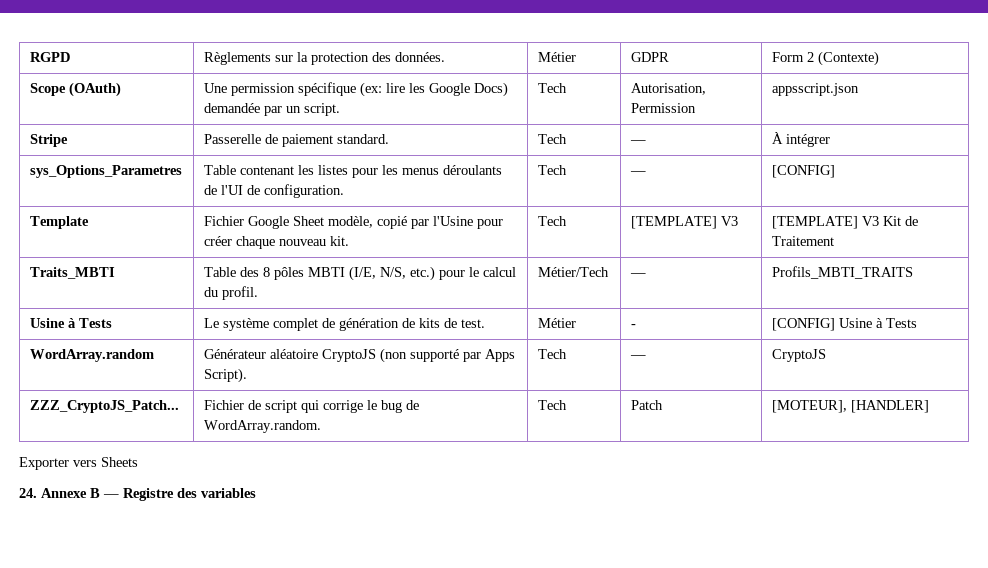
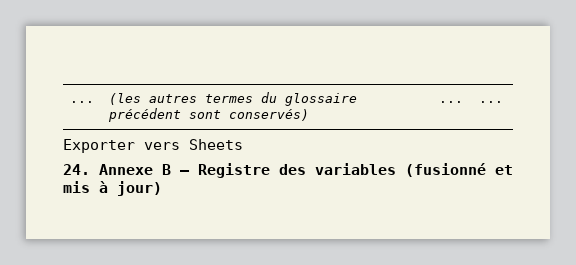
[29,52,70,62] [203,52,445,65] [537,52,576,62] [630,52,669,62] [771,51,879,66] [29,82,121,97] [203,82,508,97] [203,103,340,116] [537,83,567,93] [630,83,706,95] [630,103,696,113] [771,83,859,96] [29,134,68,147] [203,134,389,147] [537,134,567,144] [629,140,646,144] [771,132,830,147] [29,165,182,178] [203,165,502,178] [203,184,344,198] [537,165,567,175] [629,171,646,175] [771,165,835,178] [29,216,89,229] [203,216,503,229] [203,236,349,249] [537,216,567,226] [630,216,738,229] [771,216,918,229] [771,236,834,246] [29,267,115,279] [203,266,516,281] [203,286,258,300] [537,267,609,277] [629,273,646,277] [771,266,913,279] [29,318,112,328] [203,318,485,331] [537,318,576,328] [630,324,636,328] [771,318,917,331] [29,349,154,362] [203,348,515,363] [203,368,247,383] [537,349,567,359] [629,355,646,359] [771,349,826,362] [29,400,179,413] [203,400,419,413] [203,420,321,433] [537,400,567,410] [630,400,663,410] [771,400,929,413] RGPD | Règlements sur la protection des données. | Métier | GDPR | Form 2 (Contexte) // Scope (OAuth) | Une permission spécifique (ex: lire les Google Docs) demandée par un script. | Tech | Autorisation, Permission | appsscript.json // Stripe | Passerelle de paiement standard. | Tech | — | À intégrer // sys_Options_Parametres | Table contenant les listes pour les menus déroulants de l'UI de configuration. | Tech | — | [CONFIG] // Template | Fichier Google Sheet modèle, copié par l'Usine pour créer chaque nouveau kit. | Tech | [TEMPLATE] V3 | [TEMPLATE] V3 Kit de Traitement // Traits_MBTI | Table des 8 pôles MBTI (I/E, N/S, etc.) pour le calcul du profil. | Métier/Tech | — | Profils_MBTI_TRAITS // Usine à Tests | Le système complet de génération de kits de test. | Métier | - | [CONFIG] Usine à Tests // WordArray.random | Générateur aléatoire CryptoJS (non supporté par Apps Script). | Tech | — | CryptoJS // ZZZ_CryptoJS_Patch... | Fichier de script qui corrige le bug de WordArray.random. | Tech | Patch | [MOTEUR], [HANDLER] -> [70,101,95,103] [109,92,358,106] [108,108,310,122] [439,101,464,103] [479,101,504,103] ... | (les autres termes du glossaire précédent sont conservés) | ... | ...
(256, 493) none -> [405,163,513,177] [63,181,162,196] (fusionné et mis à jour)

